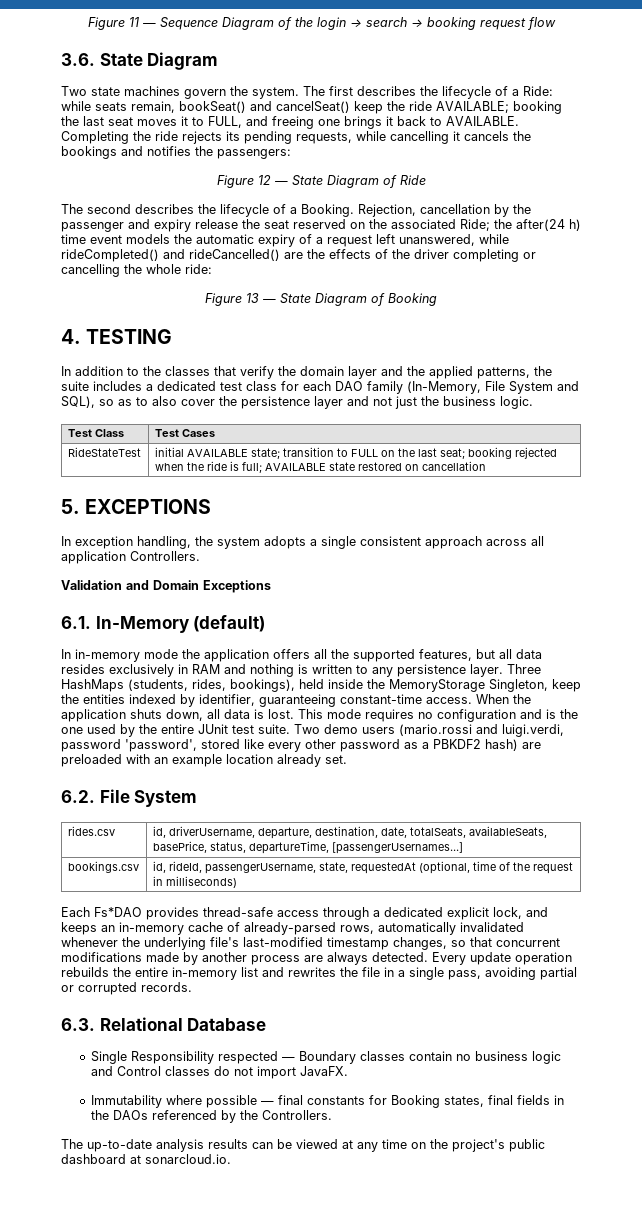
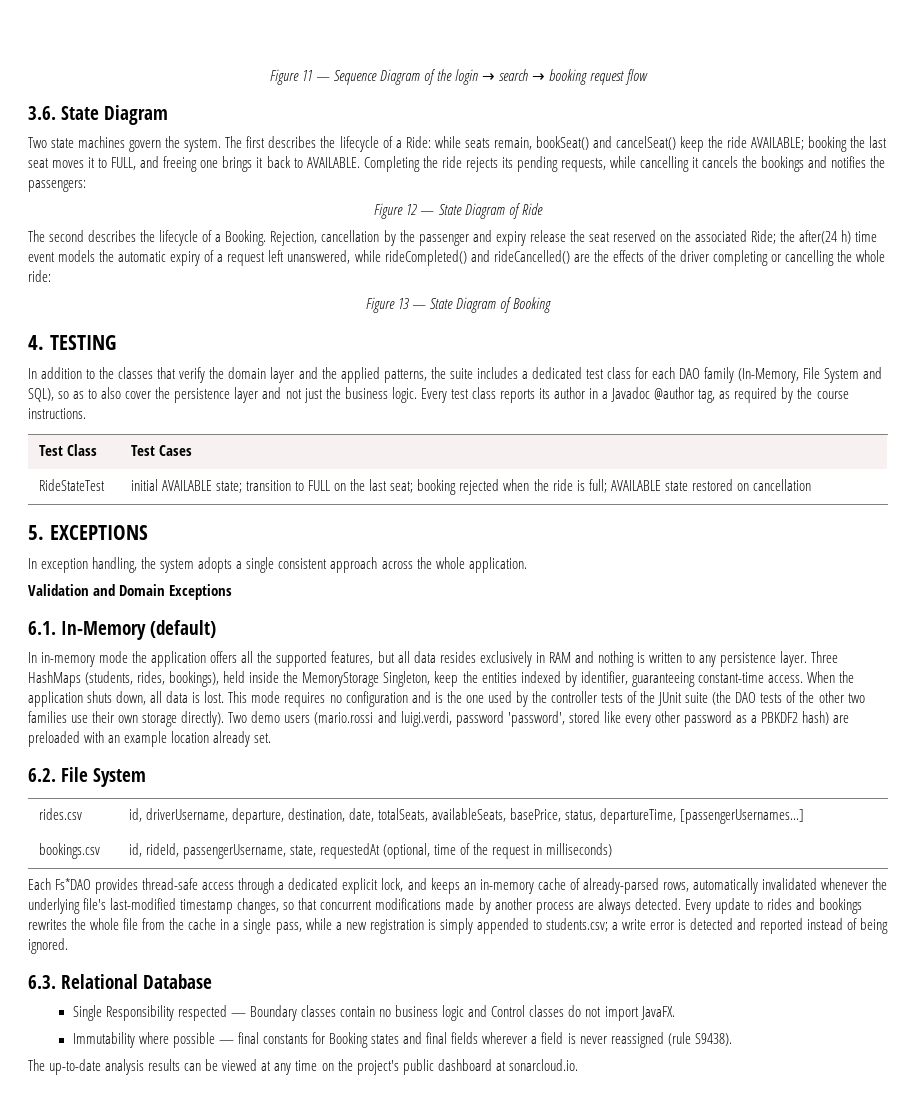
(533, 402) none -> [420,387,849,403] [28,408,86,419] Every test class reports its author in a Javadoc @author tag, as required by the course instructions.
[531,536,544,546] [61,551,200,564] all application Controllers. -> [416,557,527,573] the whole application.
[161,724,290,734] entire JUnit test suite. -> [550,691,865,706] [28,711,225,727] controller tests of the JUnit suite (the DAO tests of the other two families use their own storage directly).
[515,952,572,965] [61,967,577,980] [61,982,192,995] operation rebuilds the entire in-memory list and rewrites the file in a single pass, avoiding partial or corrupted records. -> [753,898,863,914] [28,918,889,934] [28,938,68,954] to rides and bookings rewrites the whole file from the cache in a single pass, while a new registration is simply appended to students.csv; a write error is detected and reported instead of being ignored.
[444,1095,565,1107] [91,1110,333,1123] states, final fields in the DAOs referenced by the Controllers. -> [371,1032,732,1048] states and final fields wherever a field is never reassigned (rule S9438).

